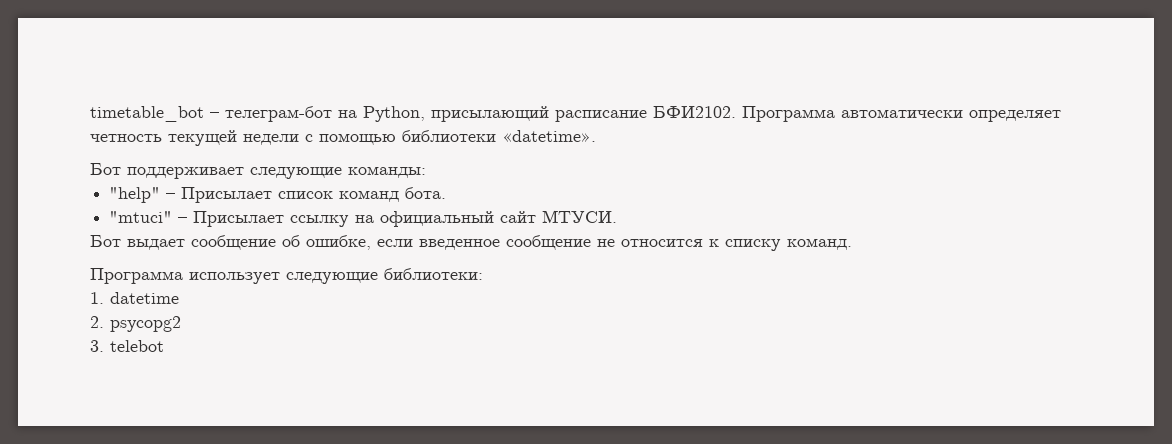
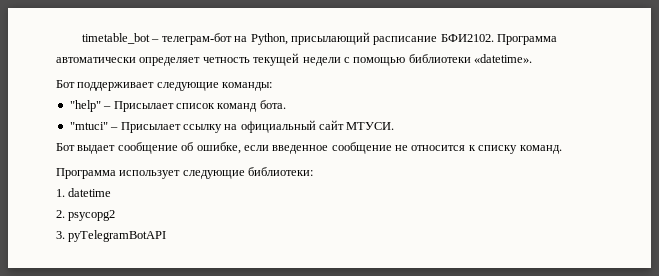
[110,340,164,352] telebot -> [68,230,167,242] pyTelegramBotAPI

